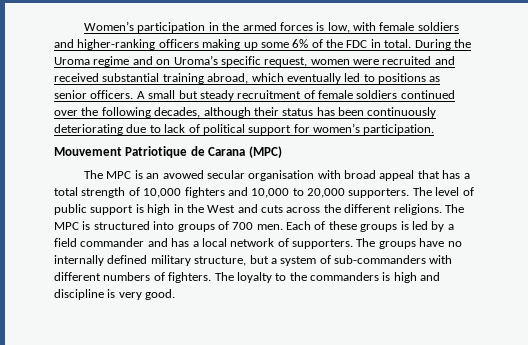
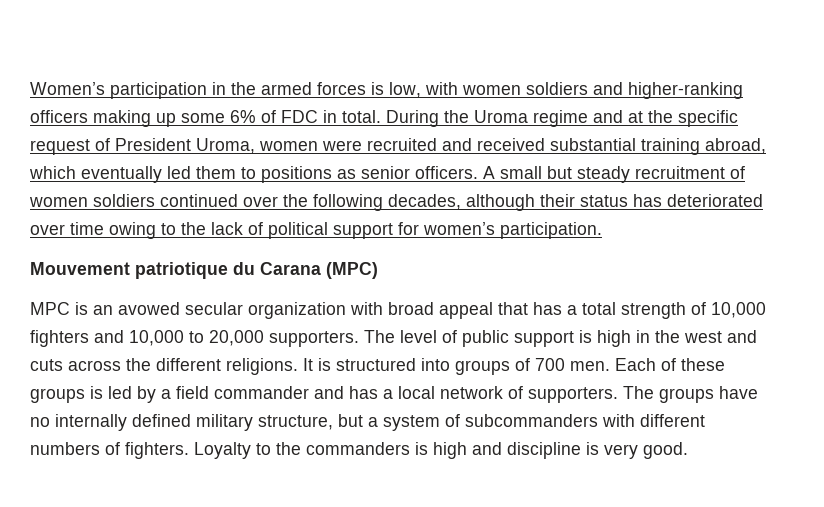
[379,22,415,31] female -> [462,85,521,95] women
[326,39,343,48] the -> (276, 116) none
[156,55,308,67] on Uroma’s specific request, -> [628,110,738,127] [30,138,255,155] at the specific request of President Uroma,
(361, 77) none -> [196,166,236,179] them
[318,90,353,99] female -> [29,197,88,207] women
[338,107,437,118] [54,124,161,135] been continuously deteriorating due to -> [667,194,763,207] [30,222,206,239] deteriorated over time owing to the
[125,146,205,158] Patriotique de -> [135,262,255,279] patriotique du
[84,170,104,179] The -> (378, 270) none
[248,170,315,181] organisation -> [248,302,346,319] organization
[207,205,236,213] West -> [684,331,722,343] west
[444,204,464,213] [54,222,79,230] The MPC -> [303,358,313,371] It
[334,255,426,264] sub-commanders -> [465,414,598,427] subcommanders
[214,272,272,283] The loyalty -> [194,442,251,459] Loyalty

